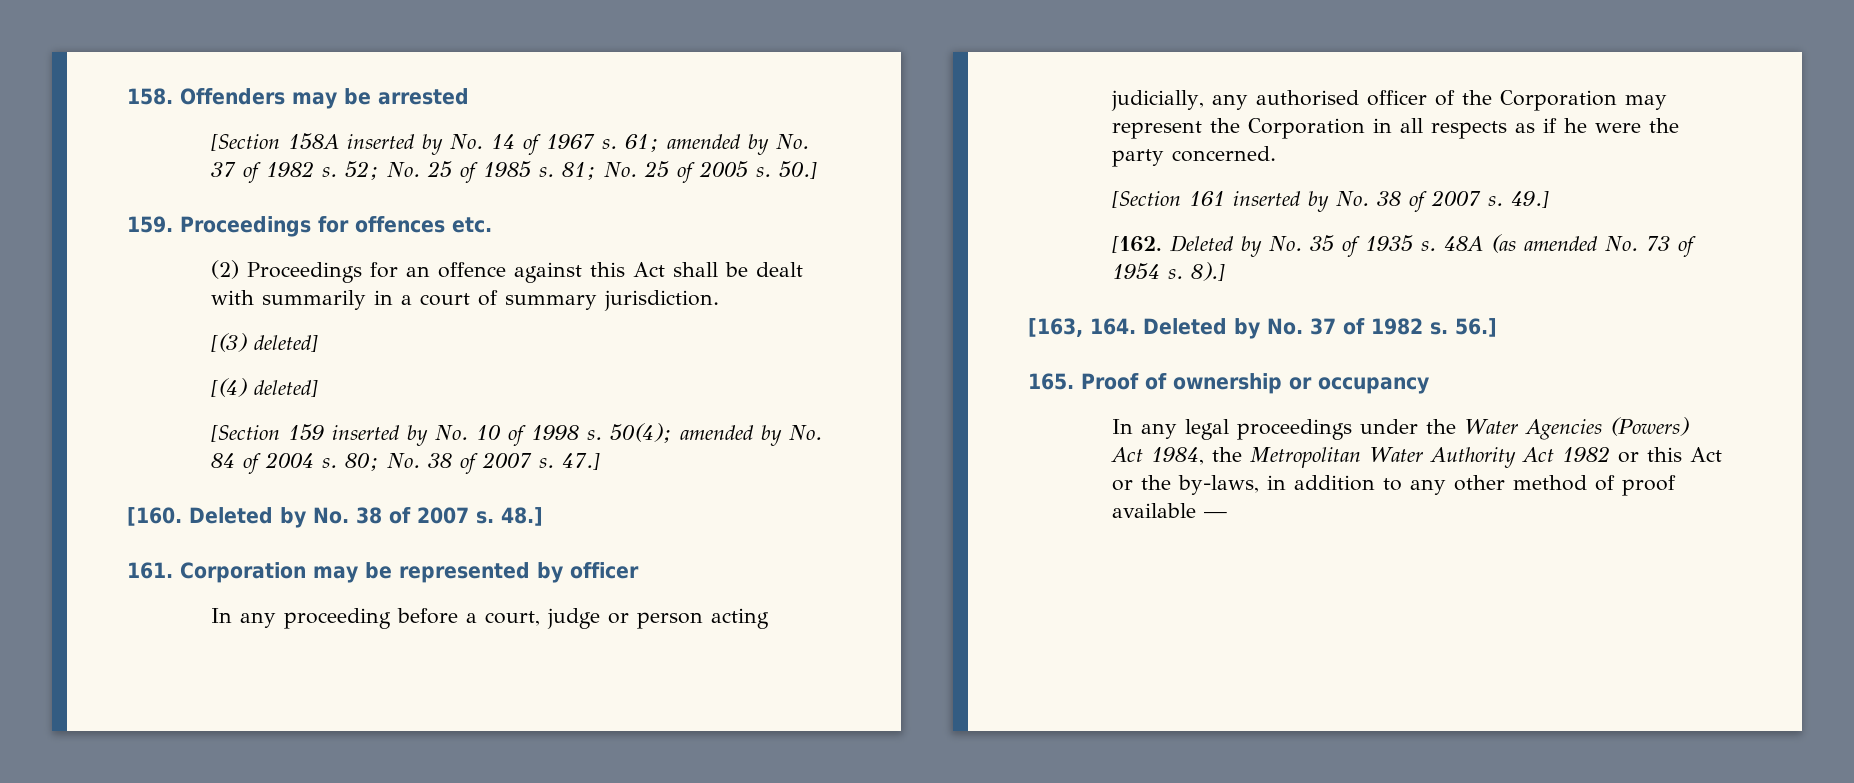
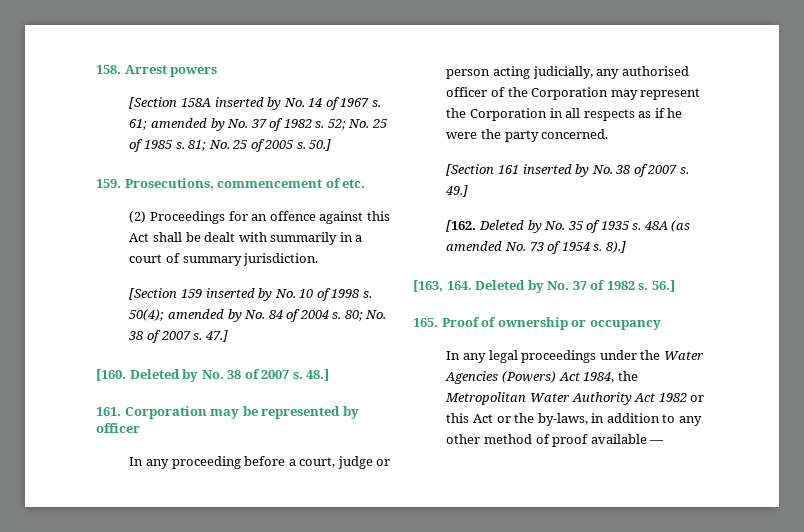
[180,88,469,109] Offenders may be arrested -> [124,65,218,77] Arrest powers
[180,216,445,237] Proceedings for offences -> [124,178,341,190] Prosecutions, commencement of
[211,333,319,352] [211,378,319,397] // [(3) deleted] // [(4) deleted] -> (319, 259) none

